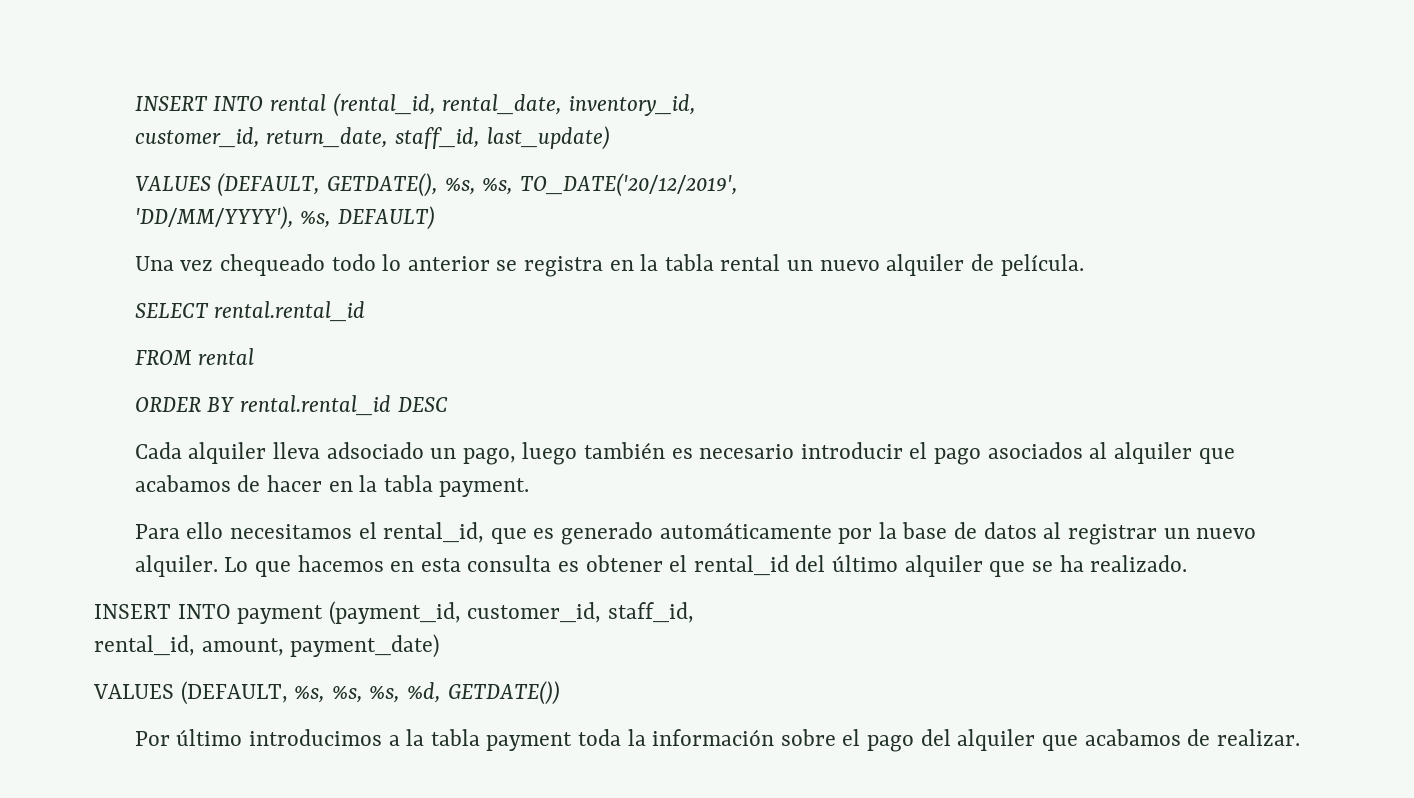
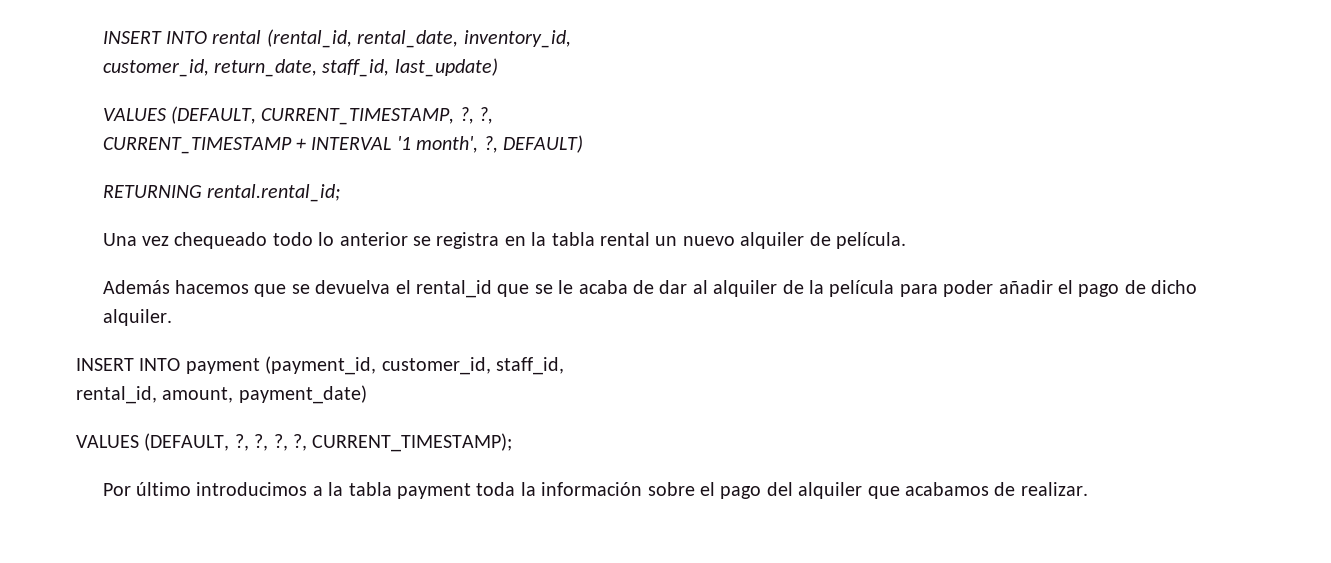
[326,173,738,197] [134,206,332,230] GETDATE(), %s, %s, TO_DATE('20/12/2019', // 'DD/MM/YYYY'), %s, -> [261,107,494,125] [102,136,498,154] CURRENT_TIMESTAMP, ?, ?, // CURRENT_TIMESTAMP + INTERVAL '1 month', ?,
(435, 218) none -> [102,184,341,202] // RETURNING rental.rental_id;
[134,301,366,322] [134,348,255,365] [134,395,448,416] [134,442,1235,465] [134,475,530,497] [134,522,1257,545] [134,555,1188,577] SELECT rental.rental_id // FROM rental // ORDER BY rental.rental_id DESC // Cada alquiler lleva adsociado un pago, luego también es necesario introducir el pago asociados al alquiler que acabamos de hacer en la tabla payment. // Para ello necesitamos el rental_id, que es generado automáticamente por la base de datos al registrar un nuevo alquiler. Lo que hacemos en esta consulta es obtener el rental_id del último alquiler que se ha realizado. -> [102,280,1198,298] [102,309,172,326] Además hacemos que se devuelva el rental_id que se le acaba de dar al alquiler de la película para poder añadir el pago de dicho alquiler.
[294,681,560,705] %s, %s, %s, %d, GETDATE()) -> [234,433,513,452] ?, ?, ?, ?, CURRENT_TIMESTAMP);

